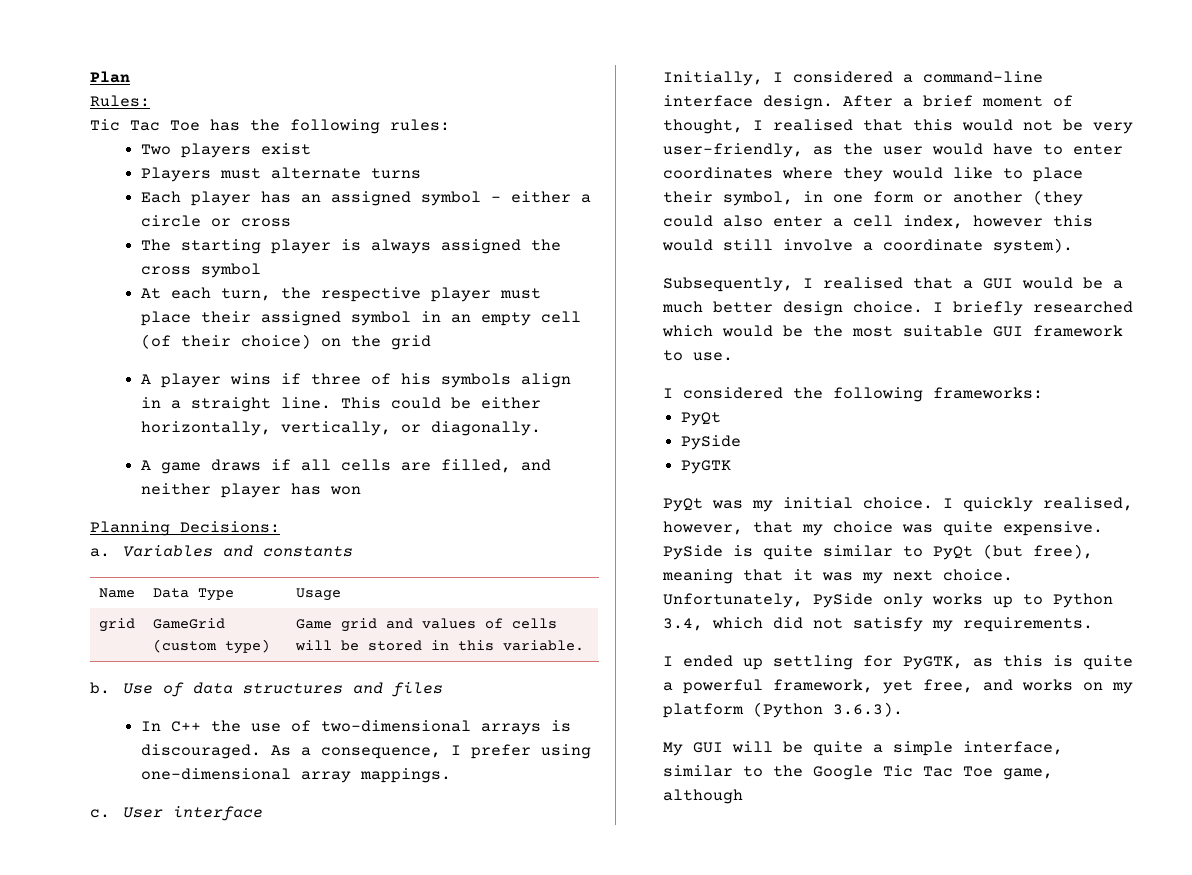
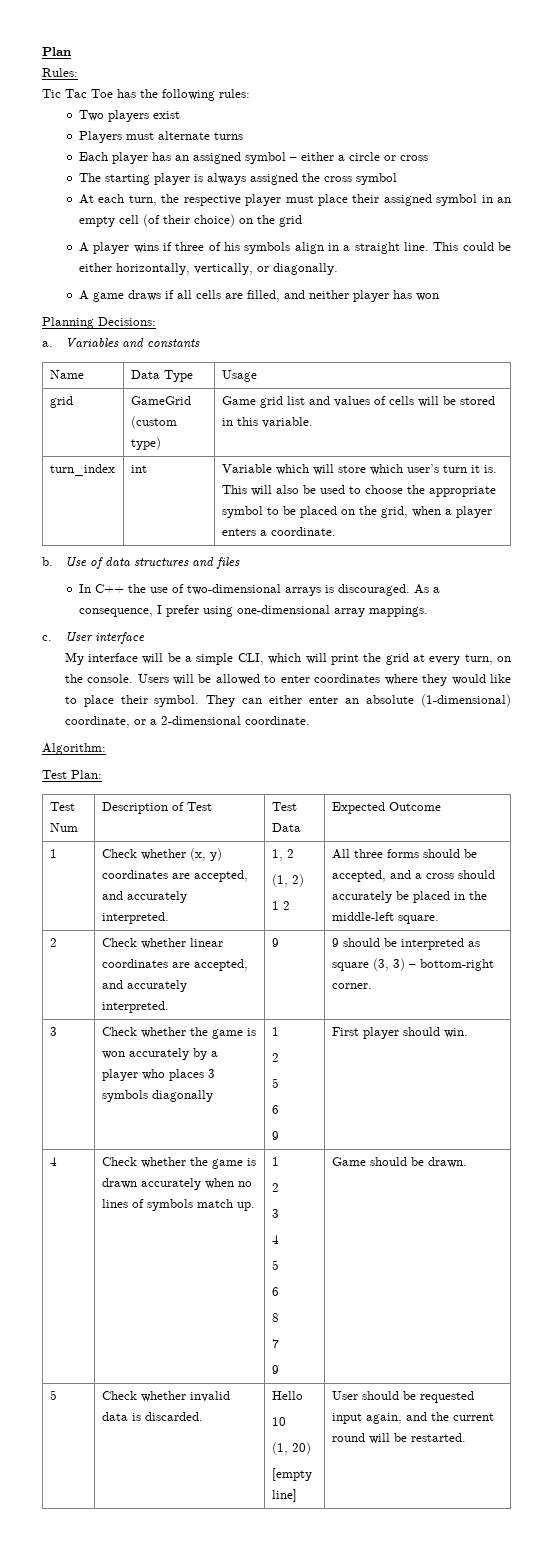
(377, 625) none -> [286,396,305,405] list
(584, 645) none -> [49,464,115,476] [130,465,147,473] [221,464,497,475] [221,485,496,497] [221,506,492,518] [221,527,336,536] // turn_index | int | Variable which will store which user’s turn it is. This will also be used to choose the appropriate symbol to be placed on the grid, when a player enters a coordinate.
[662,71,1043,86] [662,95,1073,110] [662,119,1133,134] [662,143,1033,158] Initially, I considered a command-line interface design. After a brief moment of thought, I realised that this would not be very user-friendly, as the user would have -> [64,652,512,665] [64,674,260,685] My interface will be a simple CLI, which will print the grid at every turn, on the console. Users will be allowed
[722,190,1083,206] [662,215,1093,229] [661,238,1073,254] [662,277,1123,292] [661,301,1133,316] [661,325,1123,337] [662,350,733,361] [662,387,1043,402] [681,412,722,426] [681,435,742,450] [681,460,732,474] [662,497,1133,512] [662,521,1103,536] [662,544,1093,560] [661,569,1013,584] [662,593,1113,608] [662,617,1093,632] [662,655,1133,670] [662,679,1133,694] [662,702,903,718] [662,741,1063,756] [662,765,1053,780] [662,789,743,804] symbol, in one form or another (they could also enter a cell index, however this would still involve a coordinate system). // Subsequently, I realised that a GUI would be a much better design choice. I briefly researched which would be the most suitable GUI framework to use. // I considered the following frameworks: // PyQt // PySide // PyGTK // PyQt was my initial choice. I quickly realised, however, that my choice was quite expensive. PySide is quite similar to PyQt (but free), meaning that it was my next choice. Unfortunately, PySide only works up to Python 3.4, which did not satisfy my requirements. // I ended up settling for PyGTK, as this is quite a powerful framework, yet free, and works on my platform (Python 3.6.3). // My GUI will be quite a simple interface, similar to the Google Tic Tac Toe game, although -> [154,694,511,707] [64,716,310,728] [42,743,106,755] [42,770,102,779] [49,802,75,811] [49,823,78,832] [101,802,212,814] [271,802,297,811] [271,823,301,832] [331,802,441,814] [49,849,57,858] [101,848,222,861] [101,870,248,882] [101,891,187,903] [101,912,169,924] [271,849,294,861] [271,874,304,887] [271,901,290,910] [331,849,477,859] [331,870,495,882] [331,891,487,903] [331,912,439,924] [49,938,57,947] [101,938,223,949] [101,959,248,971] [101,980,187,992] [101,1001,169,1013] [271,938,279,947] [331,938,480,950] [331,958,494,971] [331,983,372,989] [49,1027,57,1036] [101,1027,256,1039] [101,1048,218,1060] [101,1069,215,1081] [101,1090,213,1102] [271,1027,279,1036] [271,1053,279,1062] [271,1078,279,1088] [271,1105,279,1114] [271,1131,279,1140] [331,1027,468,1039] [49,1157,57,1166] [101,1157,256,1169] [101,1178,252,1190] [101,1199,255,1211] [271,1157,279,1166] [271,1183,279,1192] [271,1209,279,1218] [271,1235,279,1244] [271,1260,279,1270] [271,1287,279,1296] [271,1313,279,1322] [271,1339,279,1348] [271,1365,279,1374] [331,1157,467,1168] [49,1390,57,1400] [101,1391,230,1402] [101,1412,203,1421] [271,1391,303,1400] [271,1417,286,1426] [271,1442,311,1455] [271,1468,312,1481] [271,1489,297,1502] [331,1391,474,1403] [331,1412,494,1424] [331,1433,466,1444] symbol. They can either enter an absolute (1-dimensional) coordinate, or a 2-dimensional coordinate. // Algorithm: // Test Plan: // Test Num | Description of Test | Test Data | Expected Outcome // 1 | Check whether (x, y) coordinates are accepted, and accurately interpreted. | 1, 2 // (1, 2) // 1 2 | All three forms should be accepted, and a cross should accurately be placed in the middle-left square. // 2 | Check whether linear coordinates are accepted, and accurately interpreted. | 9 | 9 should be interpreted as square (3, 3) – bottom-right corner. // 3 | Check whether the game is won accurately by a player who places 3 symbols diagonally | 1 // 2 // 5 // 6 // 9 | First player should win. // 4 | Check whether the game is drawn accurately when no lines of symbols match up. | 1 // 2 // 3 // 4 // 5 // 6 // 8 // 7 // 9 | Game should be drawn. // 5 | Check whether invalid data is discarded. | Hello // 10 // (1, 20) // [empty line] | User should be requested input again, and the current round will be restarted.

